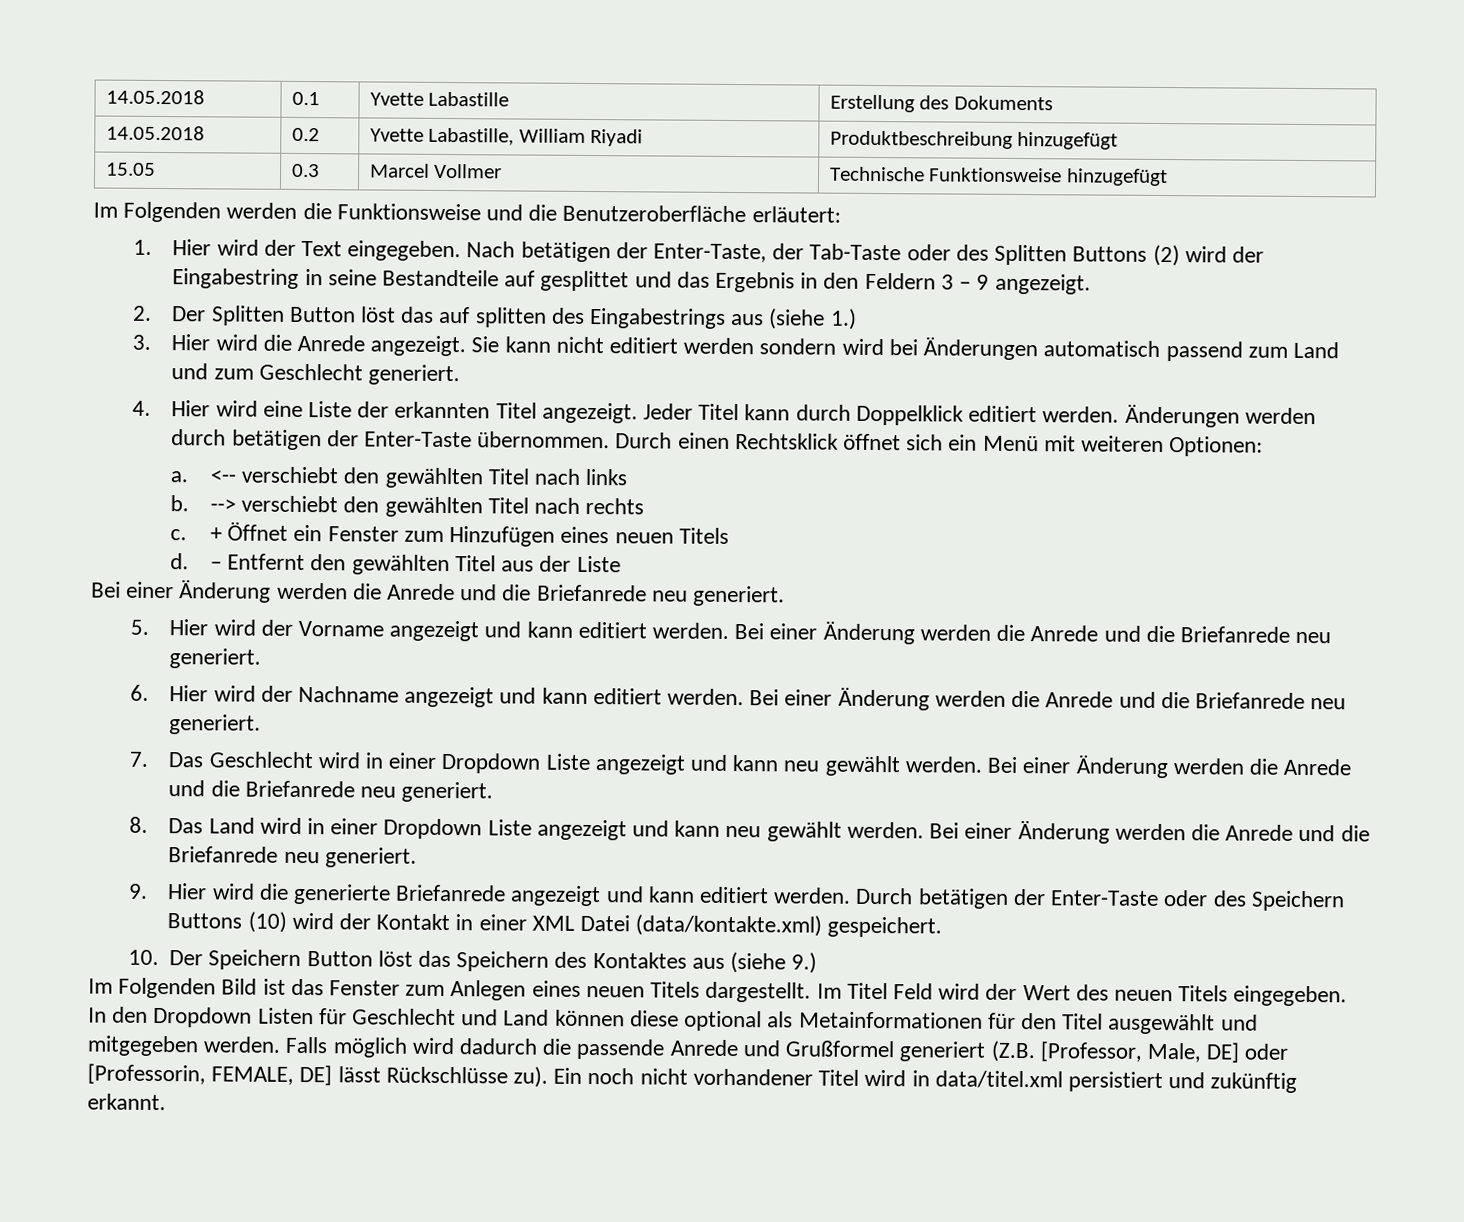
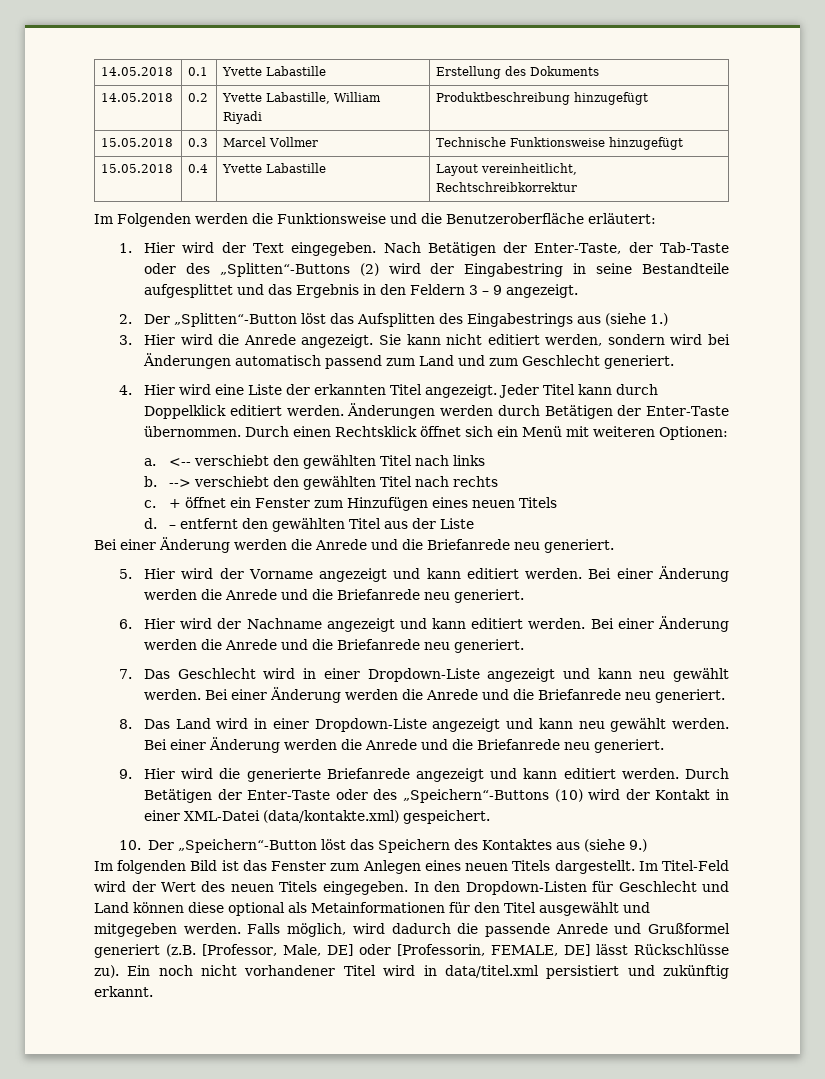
[105,162,156,176] 15.05 -> [101,138,174,147] 15.05.2018
(1168, 177) none -> [101,164,174,173] [188,164,209,173] [222,163,327,173] [436,163,578,176] [436,182,578,192] // 15.05.2018 | 0.4 | Yvette Labastille | Layout vereinheitlicht, Rechtschreibkorrektur
[520,241,611,263] betätigen -> [427,242,496,256] Betätigen
[994,244,1148,266] Splitten Buttons -> [219,263,350,277] „Splitten“-Buttons
[504,270,630,292] auf gesplittet -> [144,284,234,298] aufgesplittet
[210,305,547,328] Splitten Button löst das auf splitten -> [174,313,436,327] „Splitten“-Button löst das Aufsplitten
[683,337,755,355] werden -> [545,334,603,346] werden,
[231,429,322,451] betätigen -> [544,405,613,419] Betätigen
[227,521,289,541] Öffnet -> [185,497,227,508] öffnet
[227,553,306,571] Entfernt -> [180,518,239,529] entfernt
[441,752,590,774] Dropdown Liste -> [367,668,480,682] Dropdown-Liste
[383,818,532,840] Dropdown Liste -> [314,718,427,732] Dropdown-Liste
[917,888,1009,909] betätigen -> [144,789,213,803] Betätigen
[1250,890,1345,912] [167,913,243,929] Speichern Buttons -> [402,789,549,803] „Speichern“-Buttons
[531,914,631,932] XML Datei -> [184,810,261,821] XML-Datei
[208,949,373,971] Speichern Button -> [177,839,317,853] „Speichern“-Button
[118,977,217,999] Folgenden -> [117,860,187,874] folgenden
[846,982,933,1000] Titel Feld -> [662,860,729,871] Titel-Feld
[153,1006,314,1028] Dropdown Listen -> [465,881,587,895] Dropdown-Listen
[332,1037,408,1058] möglich -> [287,923,347,937] möglich,
[990,1040,1036,1063] (Z.B. -> [166,944,197,957] (z.B.

